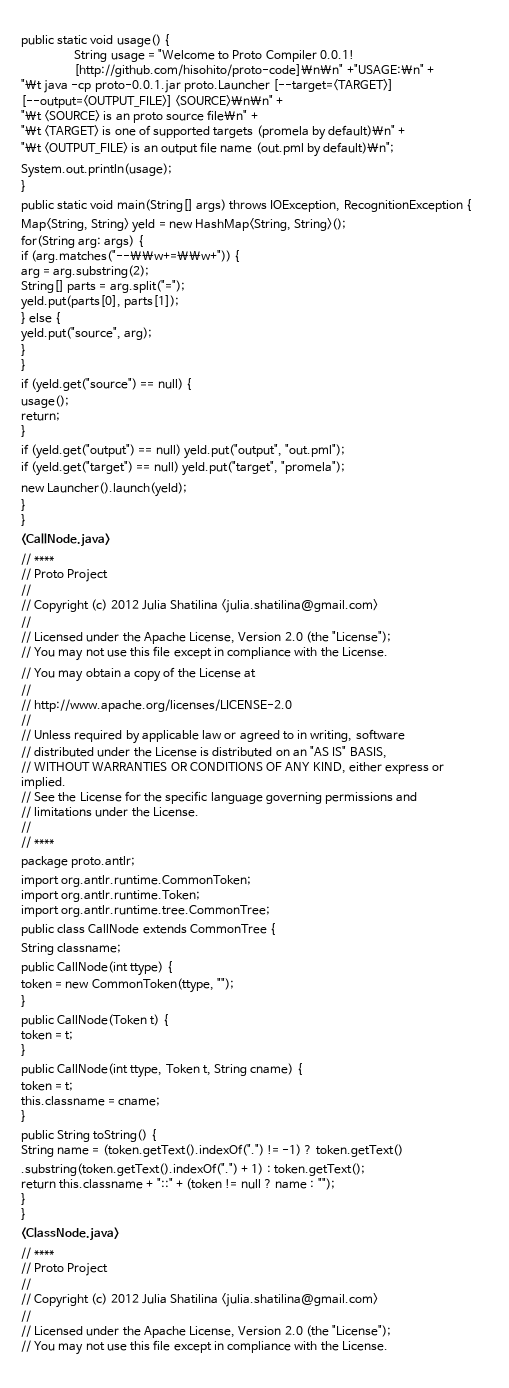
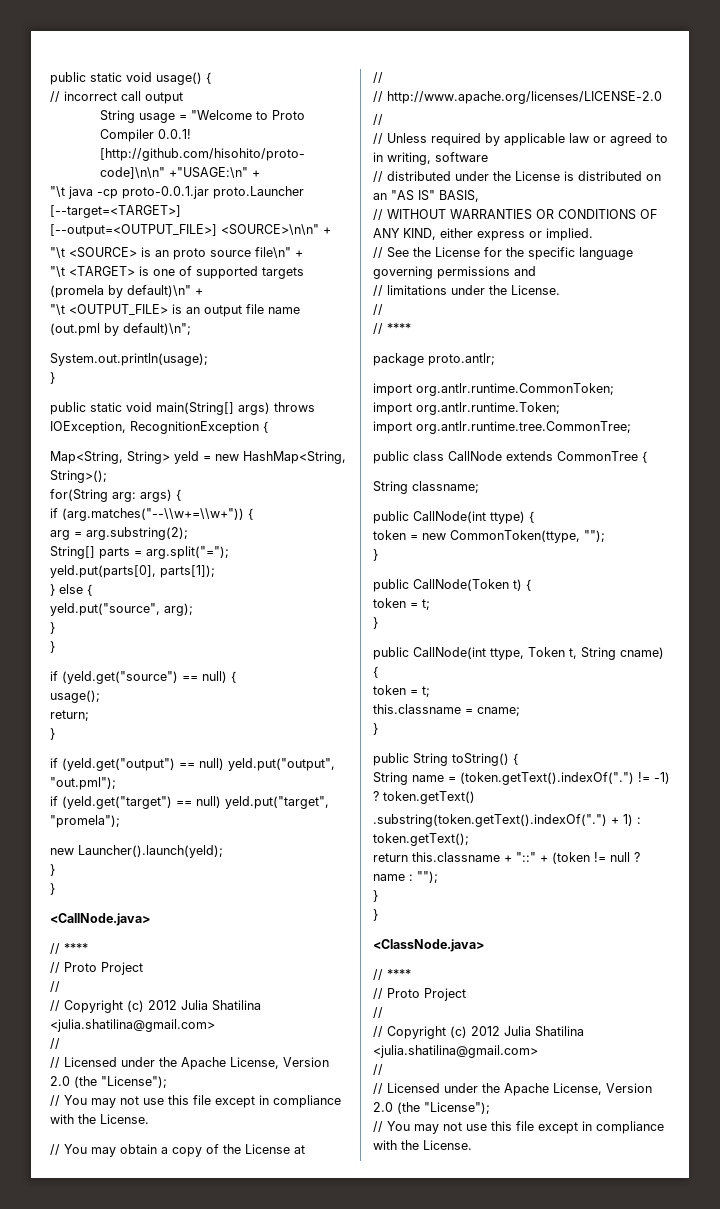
(169, 40) none -> [50,91,183,104] // // incorrect call output

